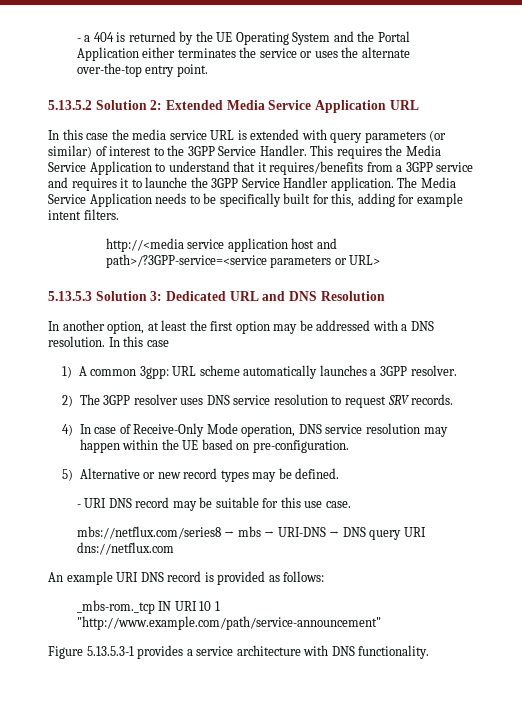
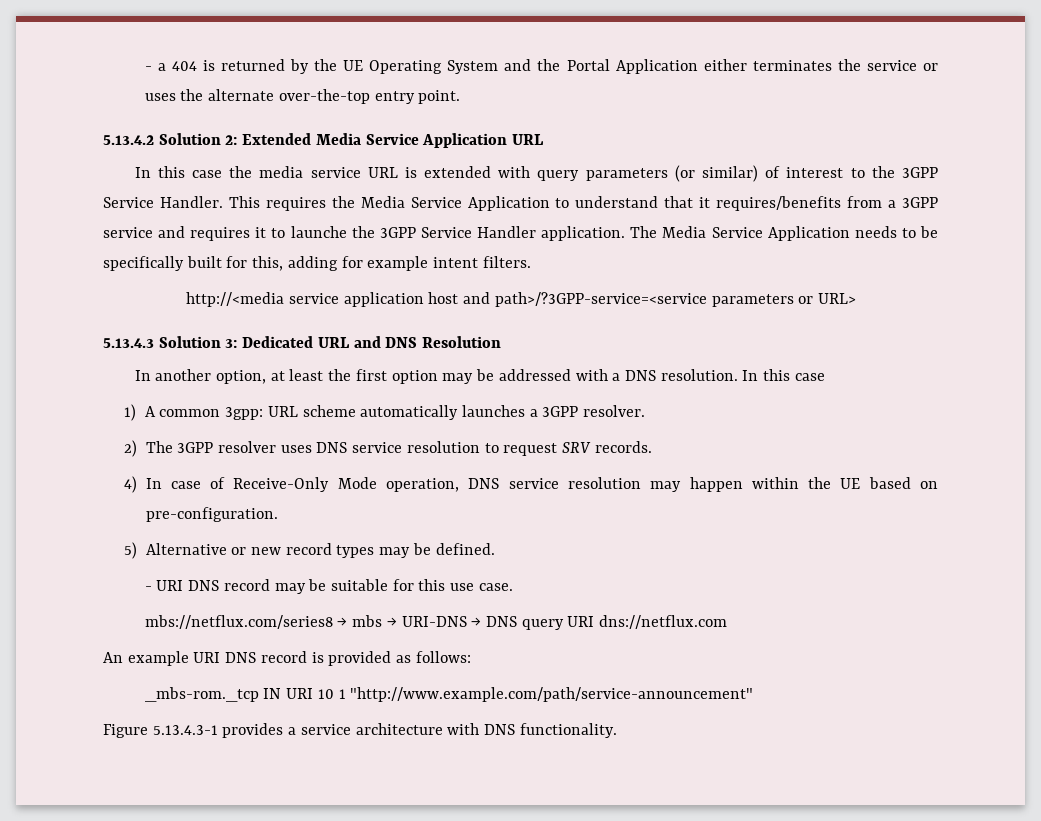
[48,100,92,110] 5.13.5.2 -> [103,135,154,145] 5.13.4.2
[48,291,92,301] 5.13.5.3 -> [103,338,154,348] 5.13.4.3
[86,646,134,656] 5.13.5.3-1 -> [152,725,218,735] 5.13.4.3-1

